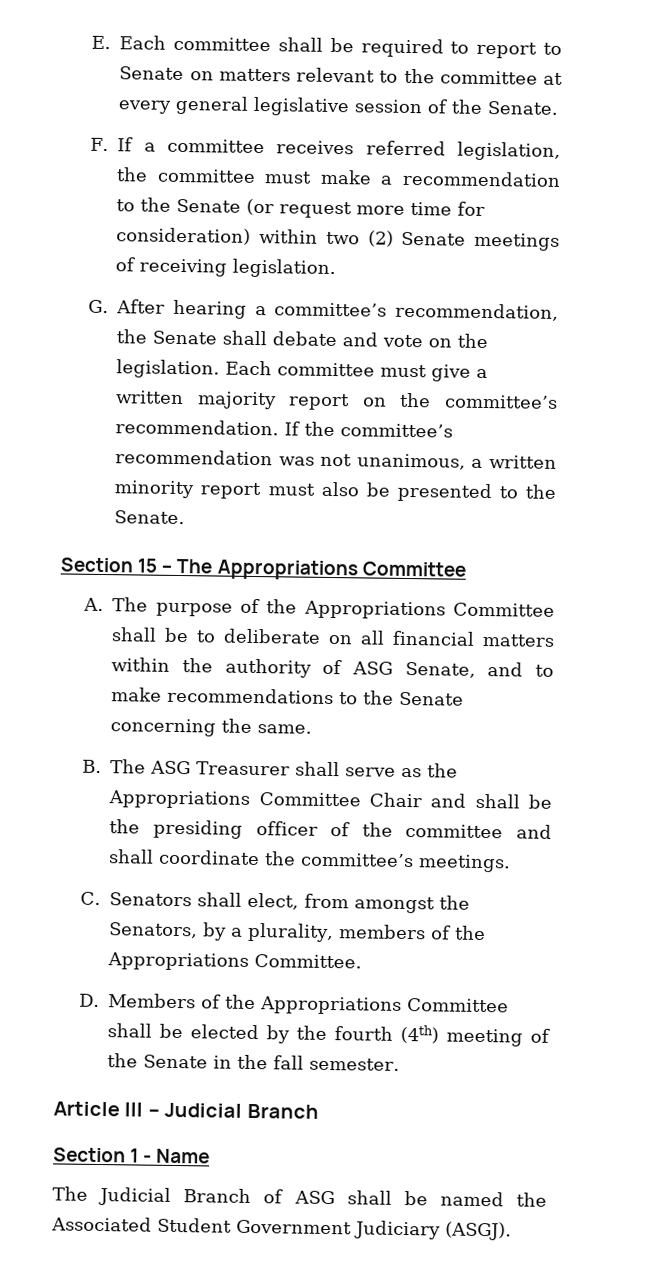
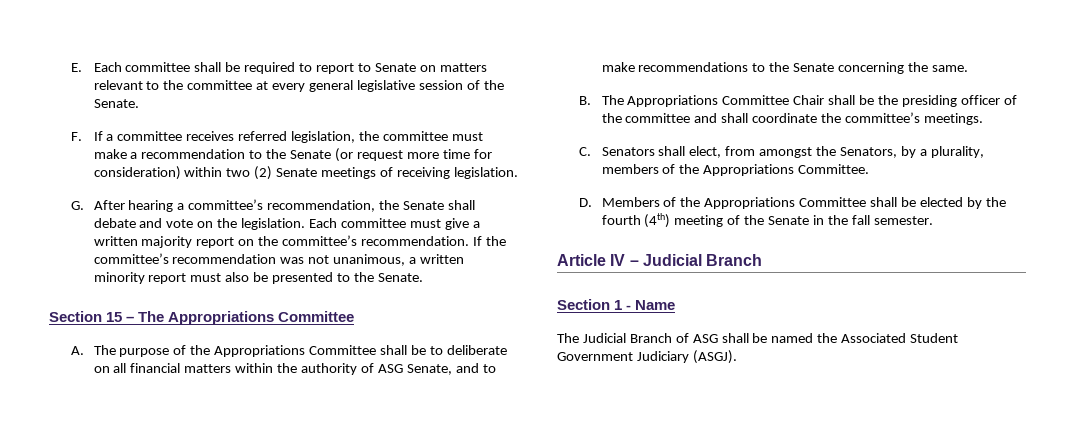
[150,760,459,778] ASG Treasurer shall serve as the -> (624, 100) none
[430,793,467,808] and -> (825, 100) none
[124,1102,144,1117] III -> [610,254,626,266] IV

